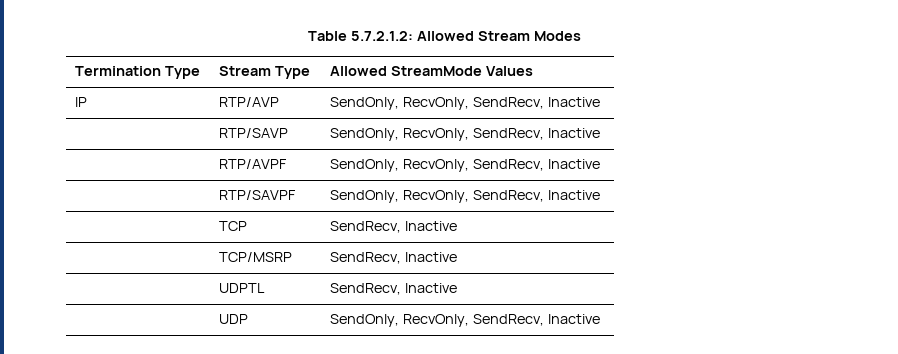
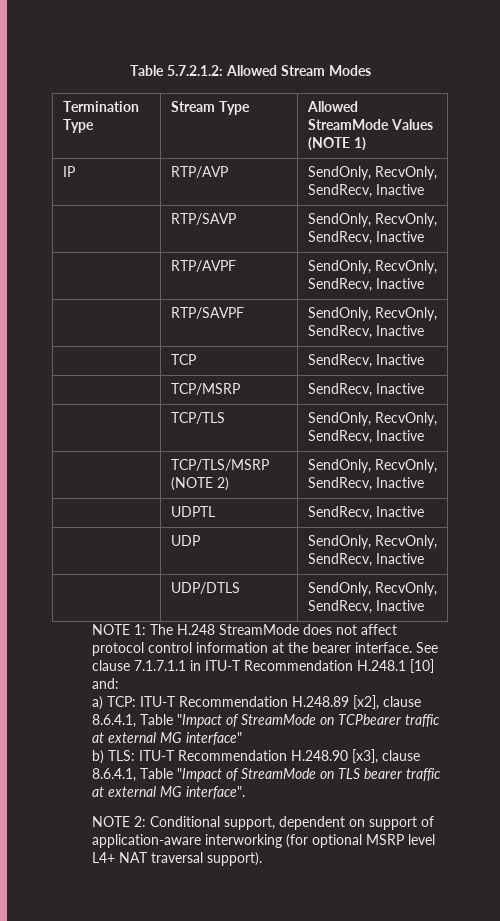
(533, 71) none -> [307,137,366,151] (NOTE 1)
(457, 257) none -> [170,412,225,424] [307,412,437,426] [307,430,424,444] [170,459,269,471] [170,477,229,491] [307,459,437,473] [307,477,424,491] // | TCP/TLS | SendOnly, RecvOnly, SendRecv, Inactive // | TCP/TLS/MSRP (NOTE 2) | SendOnly, RecvOnly, SendRecv, Inactive
(600, 319) none -> [170,582,240,594] [307,582,437,596] [307,600,424,614] [91,624,397,635] [91,642,438,656] [91,659,434,673] [91,678,119,689] [91,695,421,710] [91,714,440,728] [91,732,242,745] [91,749,420,764] [91,768,441,782] [91,786,245,799] [91,816,434,830] [91,834,435,848] [91,852,262,866] // | UDP/DTLS | SendOnly, RecvOnly, SendRecv, Inactive // NOTE 1: The H.248 StreamMode does not affect protocol control information at the bearer interface. See clause 7.1.7.1.1 in ITU-T Recommendation H.248.1 [10] and: // a) TCP: ITU-T Recommendation H.248.89 [x2], clause 8.6.4.1, Table "Impact of StreamMode on TCPbearer traffic at external MG interface" // b) TLS: ITU-T Recommendation H.248.90 [x3], clause 8.6.4.1, Table "Impact of StreamMode on TLS bearer traffic at external MG interface". // NOTE 2: Conditional support, dependent on support of application-aware interworking (for optional MSRP level L4+ NAT traversal support).

